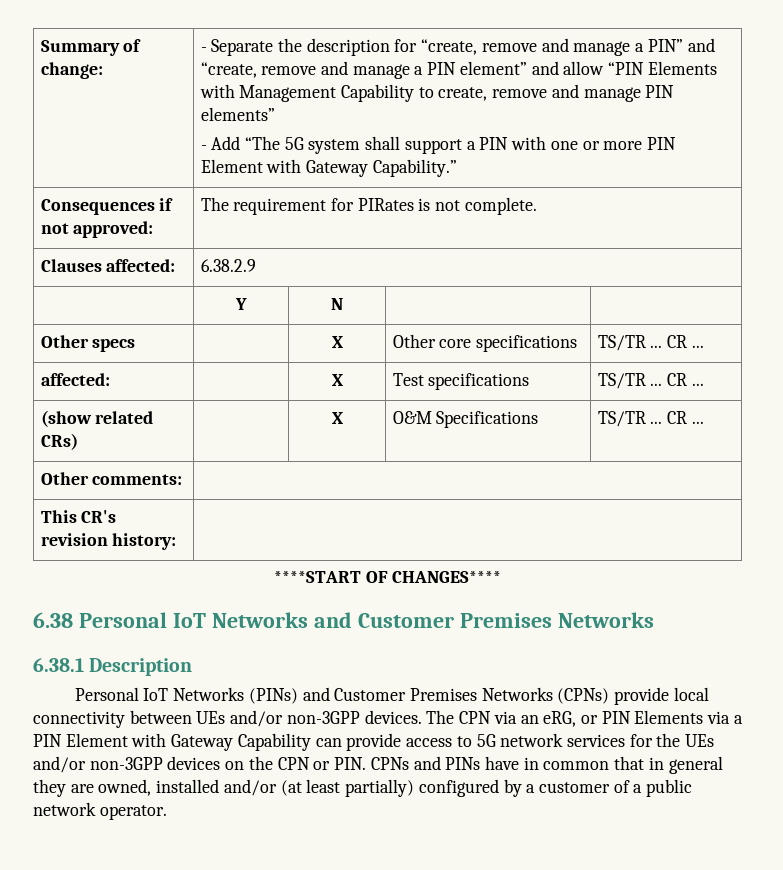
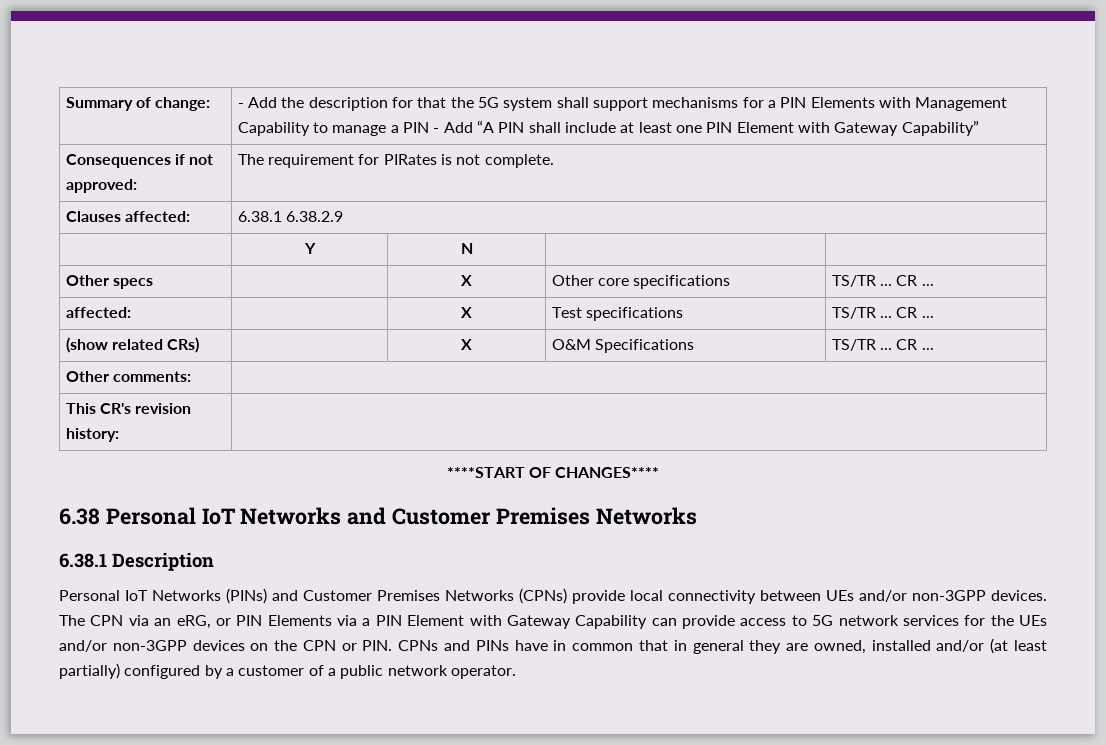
[211,39,274,56] Separate -> [248,97,278,108] Add
[421,38,715,56] [200,61,645,79] “create, remove and manage a PIN” and “create, remove and manage a PIN element” and allow “PIN -> [417,97,807,111] that the 5G system shall support mechanisms for a PIN
[438,84,675,102] [200,107,275,121] [200,136,676,154] [200,159,457,177] create, remove and manage PIN elements” // - Add “The 5G system shall support a PIN with one or more PIN Element with Gateway Capability.” -> [332,120,979,136] manage a PIN - Add “A PIN shall include at least one PIN Element with Gateway Capability”
(176, 265) none -> [237,211,282,222] 6.38.1

